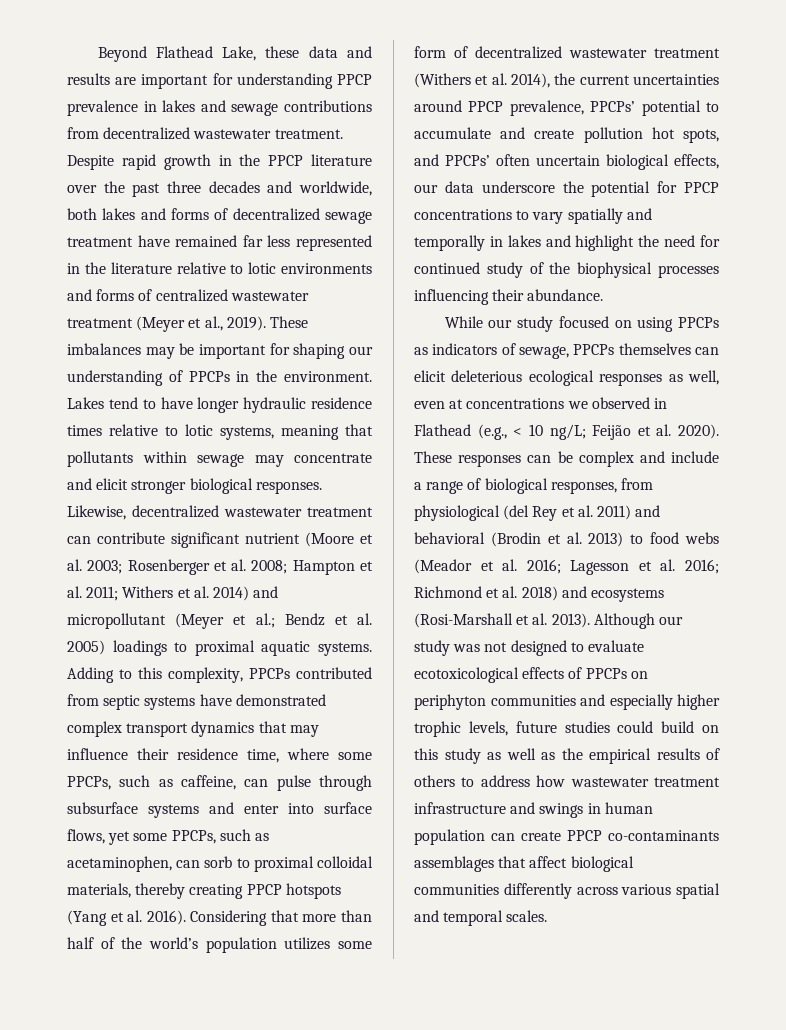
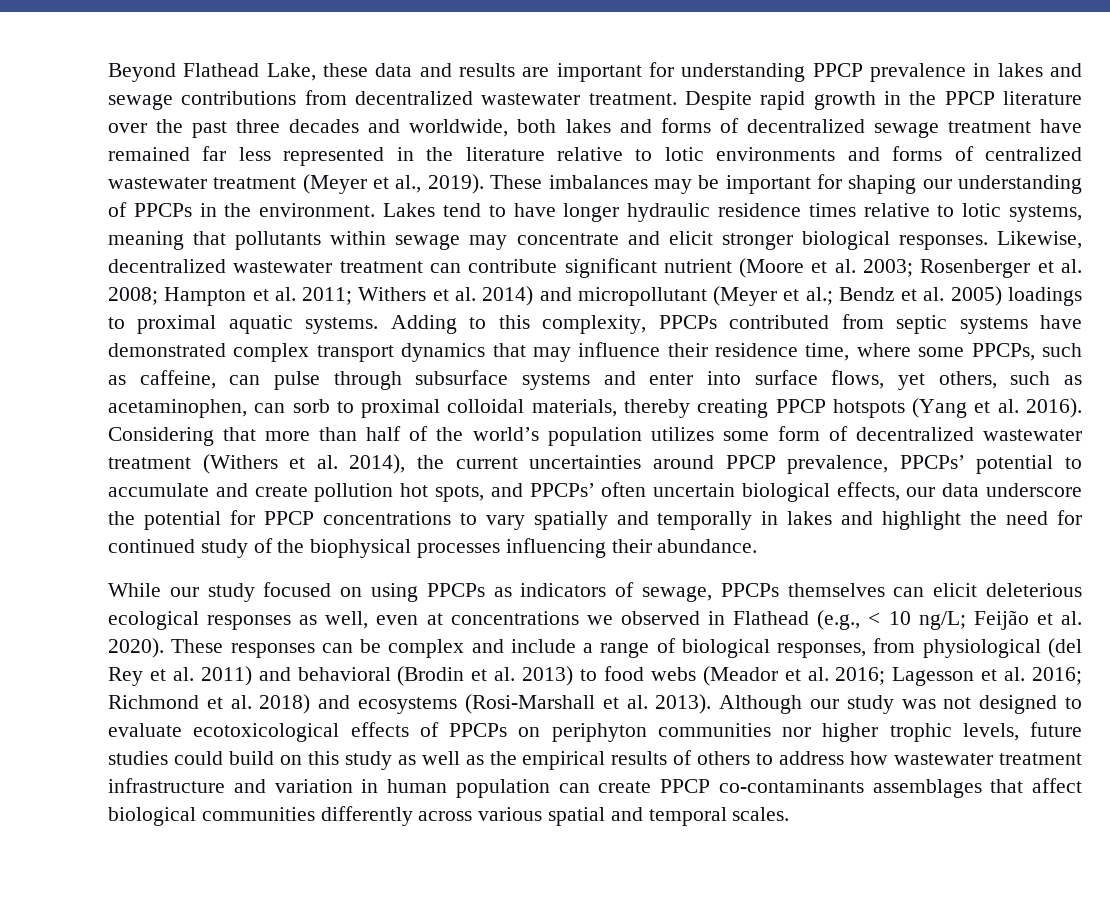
[133,830,216,844] some PPCPs, -> [938,371,997,389] others,
[580,694,673,710] and especially -> [782,727,811,737] nor
[539,803,584,818] swings -> [274,779,353,793] variation

